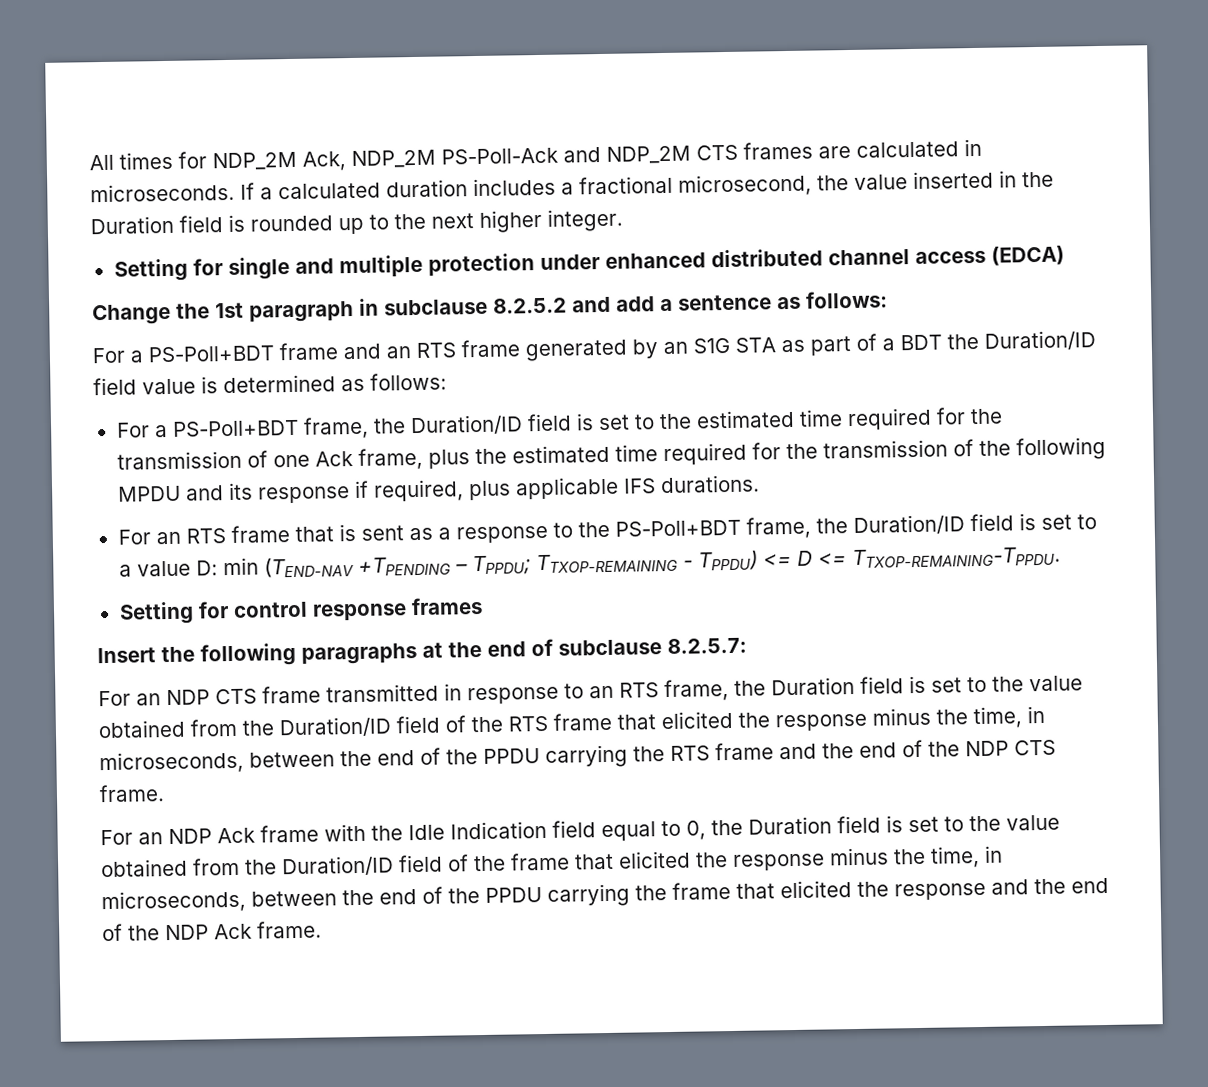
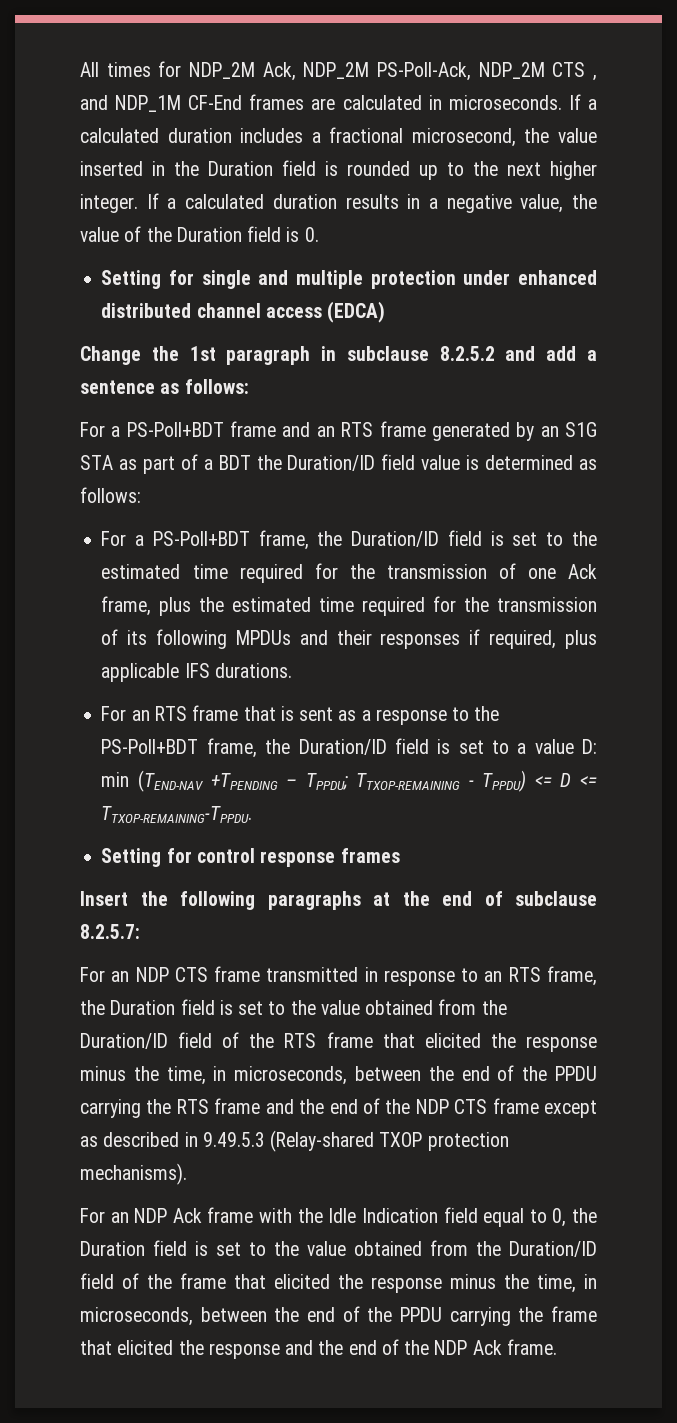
[441,144,738,165] PS-Poll-Ack and NDP_2M CTS -> [377,62,597,81] [80,95,243,112] PS-Poll-Ack, NDP_2M CTS , and NDP_1M CF-End
(623, 220) none -> [146,193,597,213] [80,226,319,242] If a calculated duration results in a negative value, the value of the Duration field is 0.
[978,436,1106,461] [117,482,350,504] the following MPDU and its response -> [127,629,461,649] its following MPDUs and their responses
[99,784,165,803] frame. -> [492,1098,597,1118] [80,1130,509,1152] [80,1163,187,1185] frame except as described in 9.49.5.3 (Relay-shared TXOP protection mechanisms).

